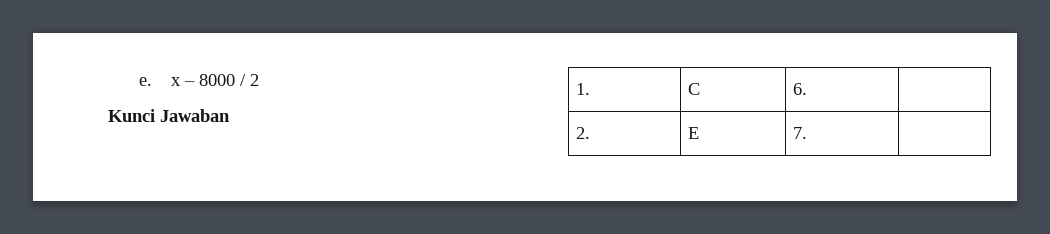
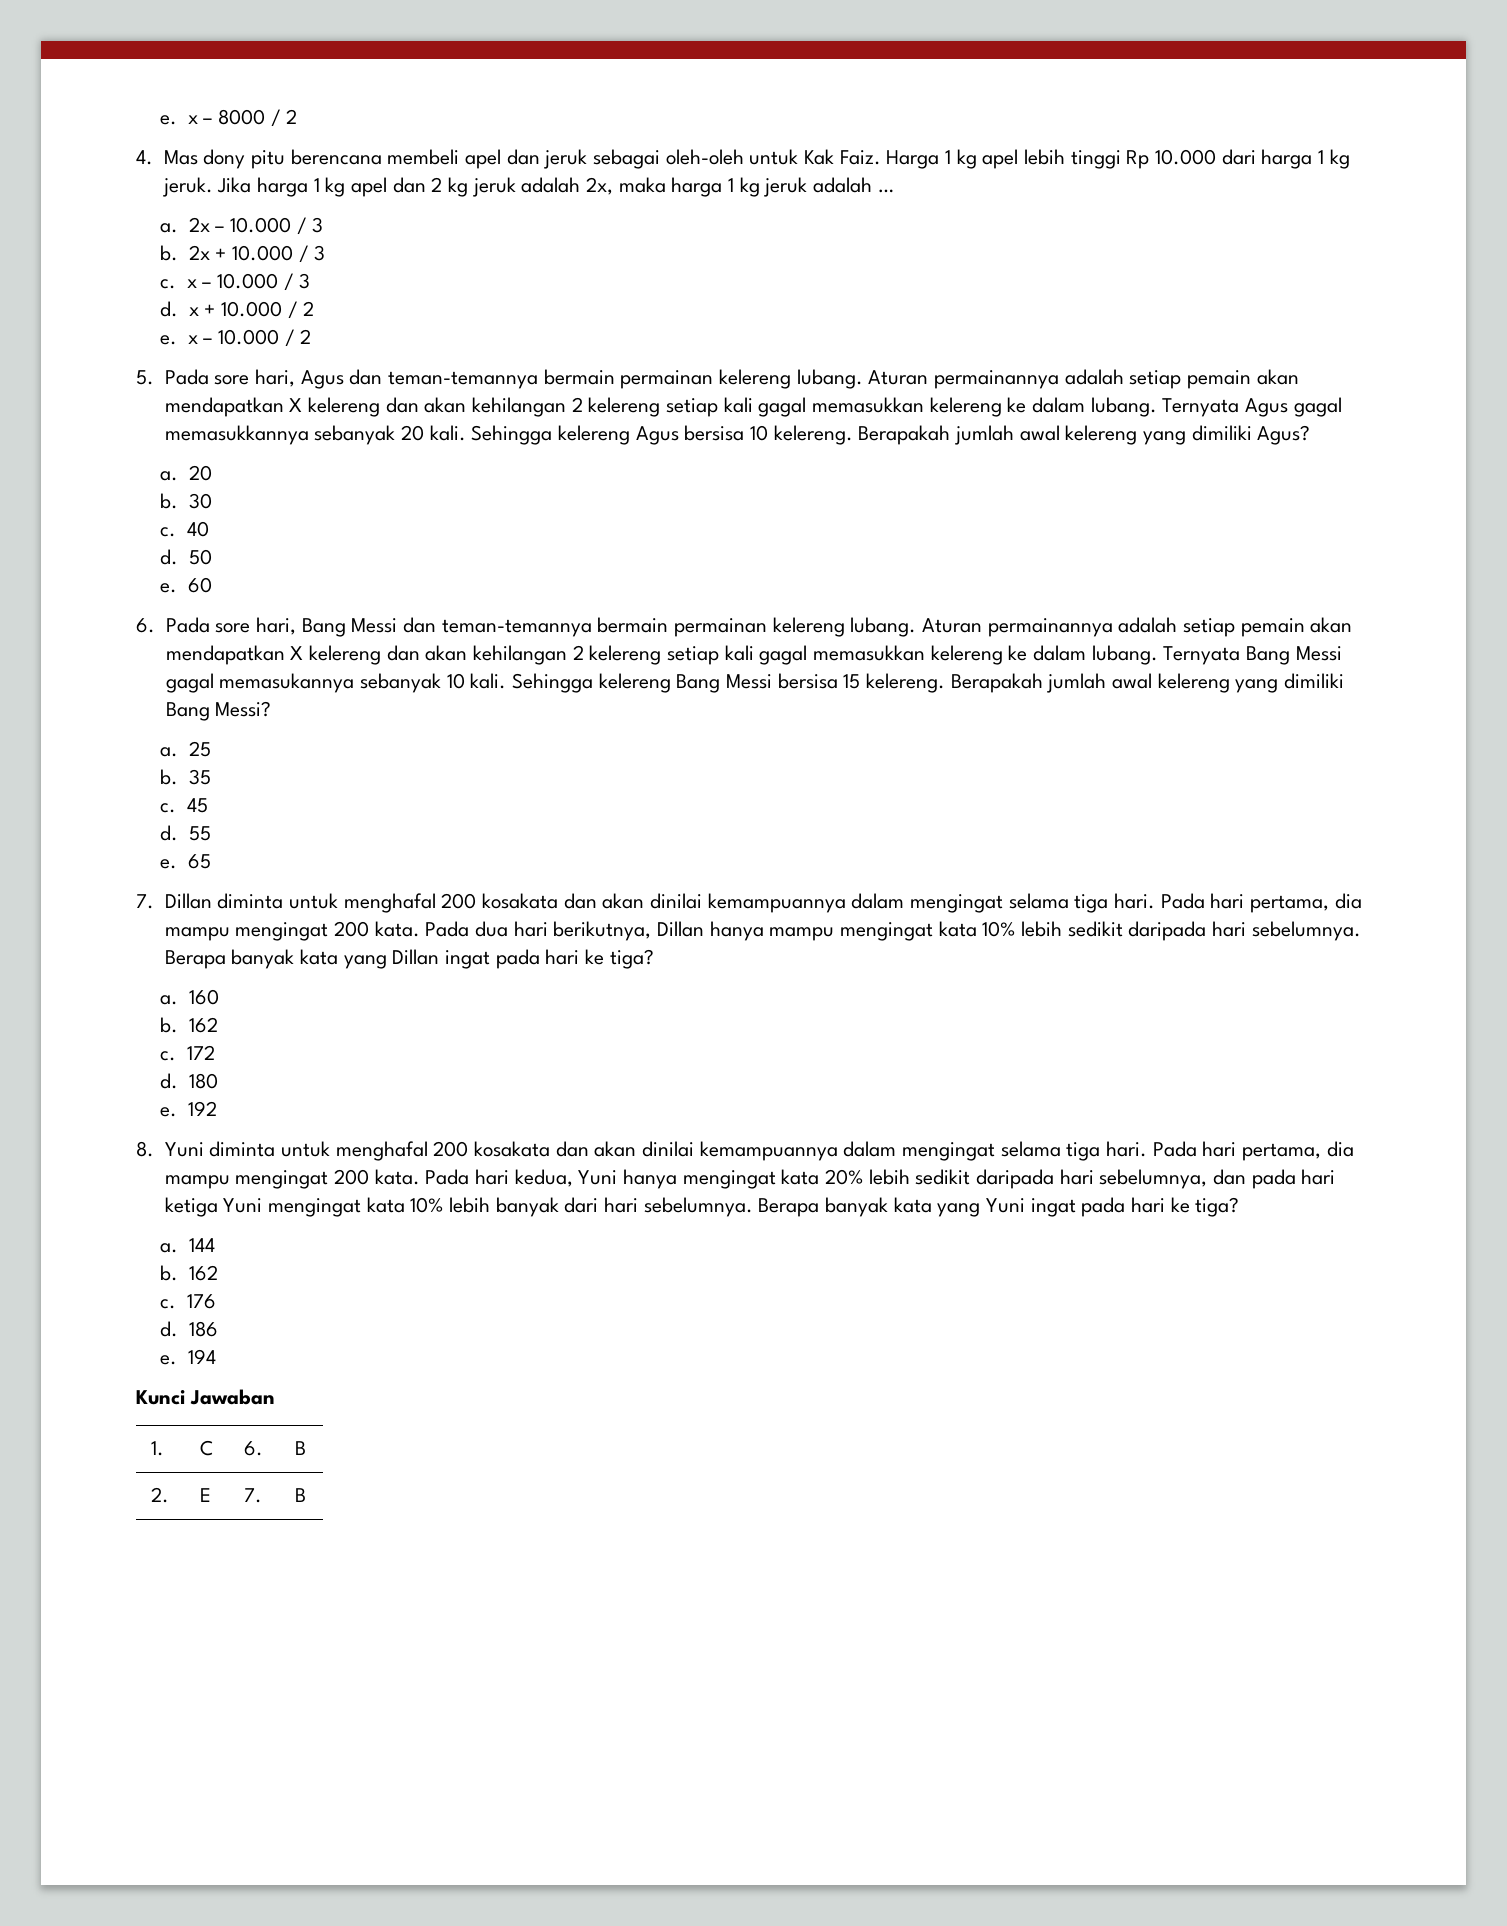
(259, 80) none -> [136,149,1350,169] [161,177,894,197] [160,217,324,235] [160,245,326,263] [160,273,311,291] [160,301,315,319] [160,329,312,347] [136,369,1299,389] [164,397,1342,417] [164,425,1311,445] [160,465,212,481] [160,493,212,509] [160,521,209,537] [160,549,212,565] [160,577,212,593] [136,617,1353,637] [165,645,1342,665] [165,673,1344,693] [165,701,272,721] [160,741,211,757] [160,769,211,785] [160,798,208,813] [160,825,211,841] [160,854,211,869] [136,893,1362,913] [164,921,1361,941] [164,949,654,969] [160,989,219,1005] [160,1017,218,1033] [160,1045,215,1061] [160,1073,218,1089] [160,1101,217,1117] [136,1141,1354,1161] [164,1169,1336,1189] [164,1197,1240,1217] [160,1238,215,1253] [160,1265,218,1281] [160,1294,216,1309] [160,1321,218,1337] [160,1349,216,1365] // 4. Mas dony pitu berencana membeli apel dan jeruk sebagai oleh-oleh untuk Kak Faiz. Harga 1 kg apel lebih tinggi Rp 10.000 dari harga 1 kg jeruk. Jika harga 1 kg apel dan 2 kg jeruk adalah 2x, maka harga 1 kg jeruk adalah … // a. 2x – 10.000 / 3 // b. 2x + 10.000 / 3 // c. x – 10.000 / 3 // d. x + 10.000 / 2 // e. x – 10.000 / 2 // 5. Pada sore hari, Agus dan teman-temannya bermain permainan kelereng lubang. Aturan permainannya adalah setiap pemain akan mendapatkan X kelereng dan akan kehilangan 2 kelereng setiap kali gagal memasukkan kelereng ke dalam lubang. Ternyata Agus gagal memasukkannya sebanyak 20 kali. Sehingga kelereng Agus bersisa 10 kelereng. Berapakah jumlah awal kelereng yang dimiliki Agus? // a. 20 // b. 30 // c. 40 // d. 50 // e. 60 // 6. Pada sore hari, Bang Messi dan teman-temannya bermain permainan kelereng lubang. Aturan permainannya adalah setiap pemain akan mendapatkan X kelereng dan akan kehilangan 2 kelereng setiap kali gagal memasukkan kelereng ke dalam lubang. Ternyata Bang Messi gagal memasukannya sebanyak 10 kali. Sehingga kelereng Bang Messi bersisa 15 kelereng. Berapakah jumlah awal kelereng yang dimiliki Bang Messi? // a. 25 // b. 35 // c. 45 // d. 55 // e. 65 // 7. Dillan diminta untuk menghafal 200 kosakata dan akan dinilai kemampuannya dalam mengingat selama tiga hari. Pada hari pertama, dia mampu mengingat 200 kata. Pada dua hari berikutnya, Dillan hanya mampu mengingat kata 10% lebih sedikit daripada hari sebelumnya. Berapa banyak kata yang Dillan ingat pada hari ke tiga? // a. 160 // b. 162 // c. 172 // d. 180 // e. 192 // 8. Yuni diminta untuk menghafal 200 kosakata dan akan dinilai kemampuannya dalam mengingat selama tiga hari. Pada hari pertama, dia mampu mengingat 200 kata. Pada hari kedua, Yuni hanya mengingat kata 20% lebih sedikit daripada hari sebelumnya, dan pada hari ketiga Yuni mengingat kata 10% lebih banyak dari hari sebelumnya. Berapa banyak kata yang Yuni ingat pada hari ke tiga? // a. 144 // b. 162 // c. 176 // d. 186 // e. 194
(808, 89) none -> [295,1441,307,1455] B
(808, 133) none -> [295,1488,307,1502] B

